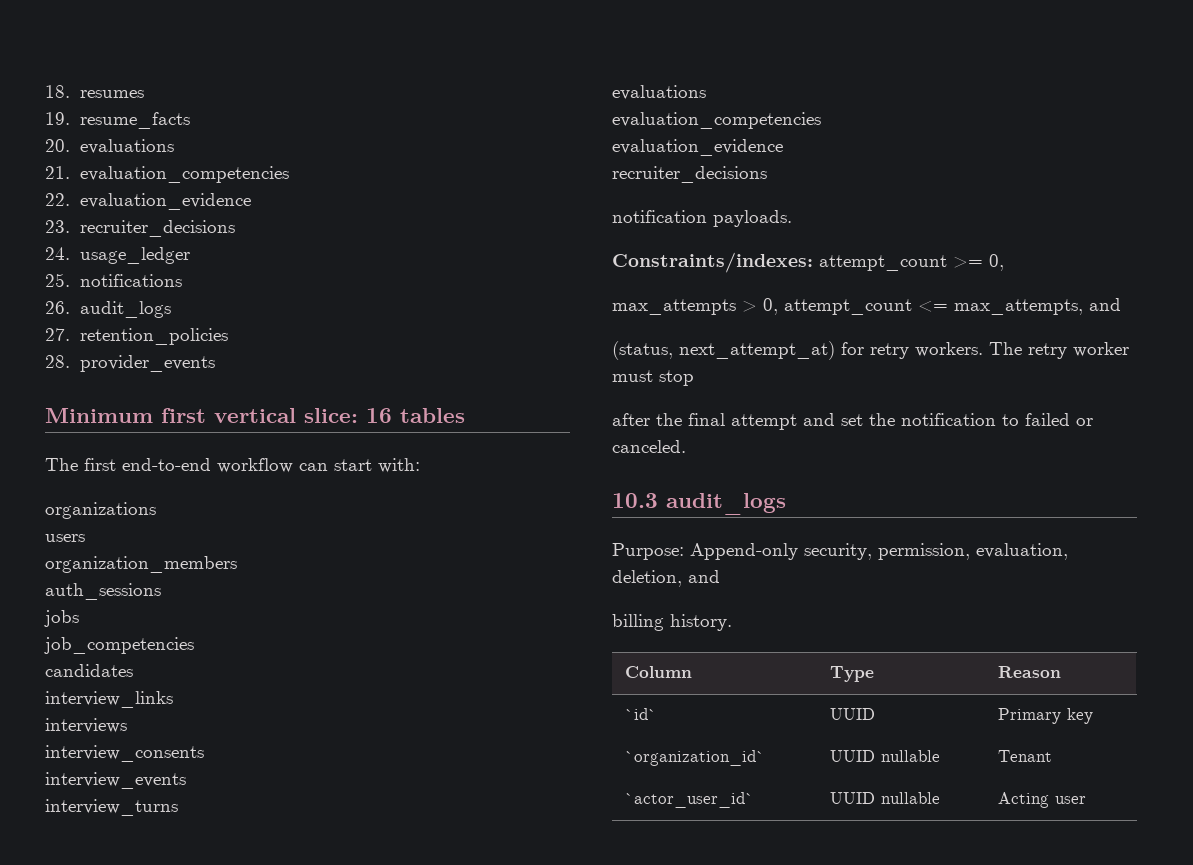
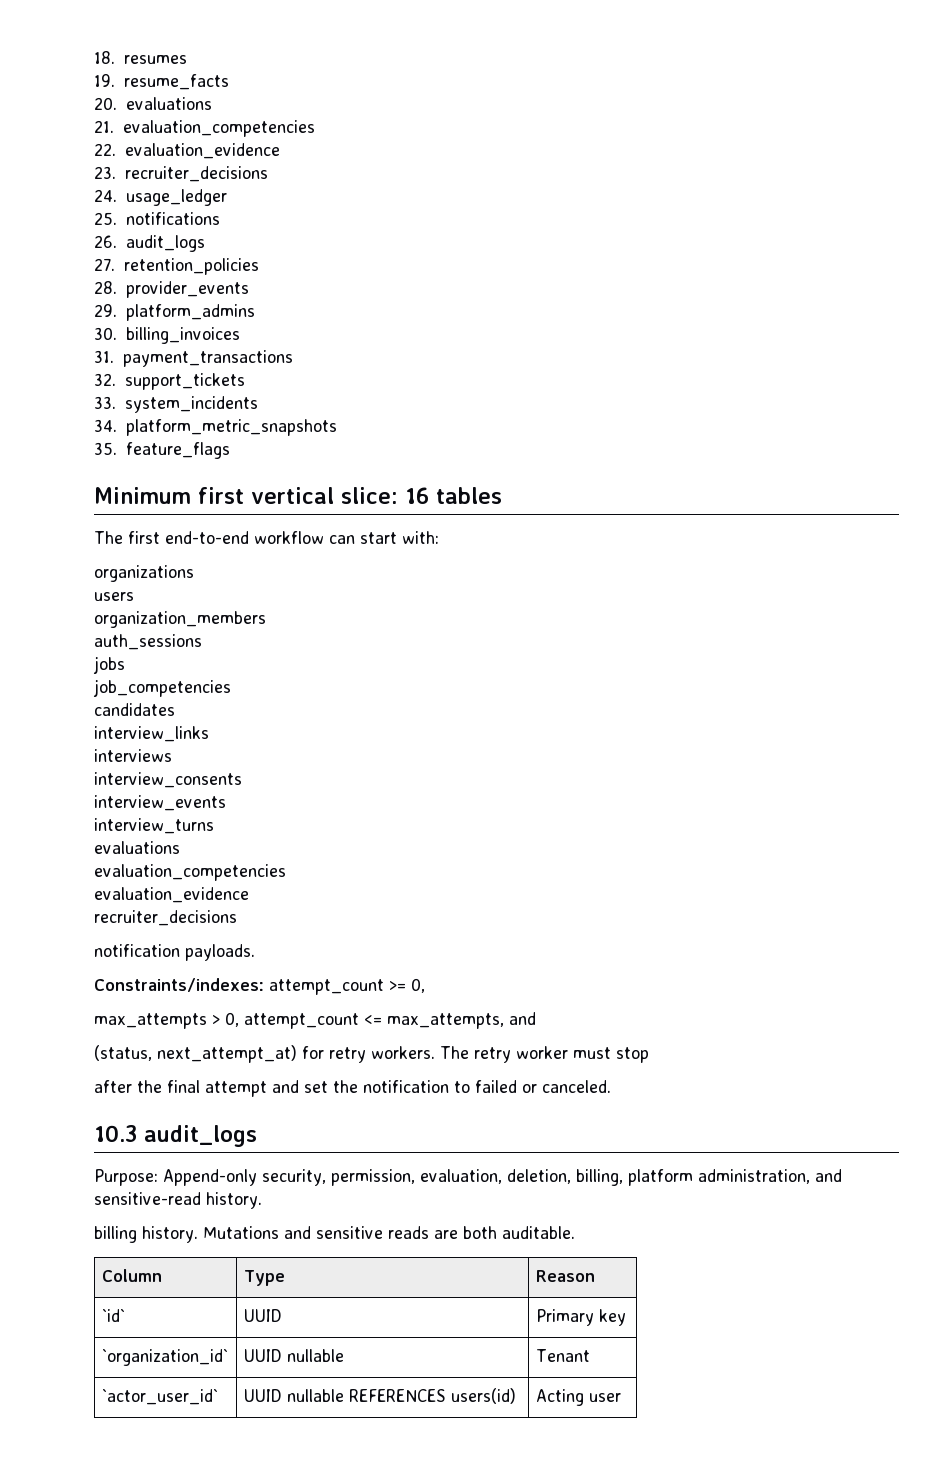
(215, 363) none -> [94,304,255,321] [94,327,240,344] [94,350,293,367] [94,373,245,390] [94,396,258,413] [94,419,337,436] [94,442,230,459] // 29. platform_admins // 30. billing_invoices // 31. payment_transactions // 32. support_tickets // 33. system_incidents // 34. platform_metric_snapshots // 35. feature_flags
[688,570,720,583] and -> [576,1169,842,1186] [94,1192,262,1209] billing, platform administration, and sensitive-read history.
(732, 622) none -> [203,1226,575,1239] Mutations and sensitive reads are both auditable.
(941, 798) none -> [348,1388,516,1404] REFERENCES users(id)

